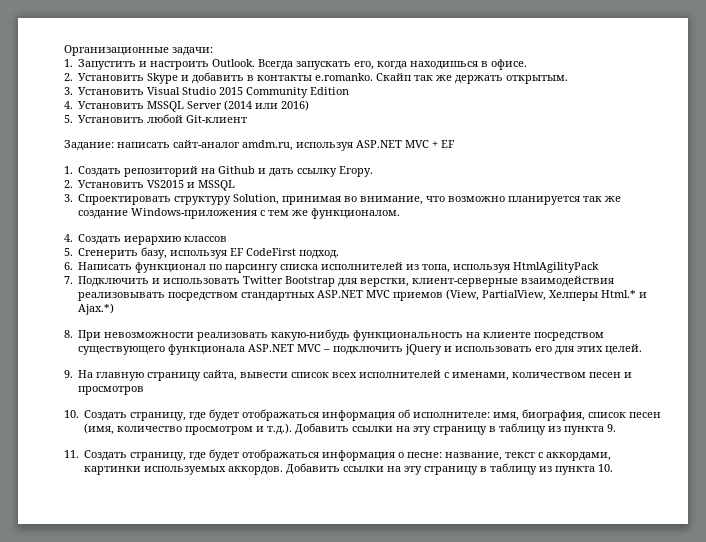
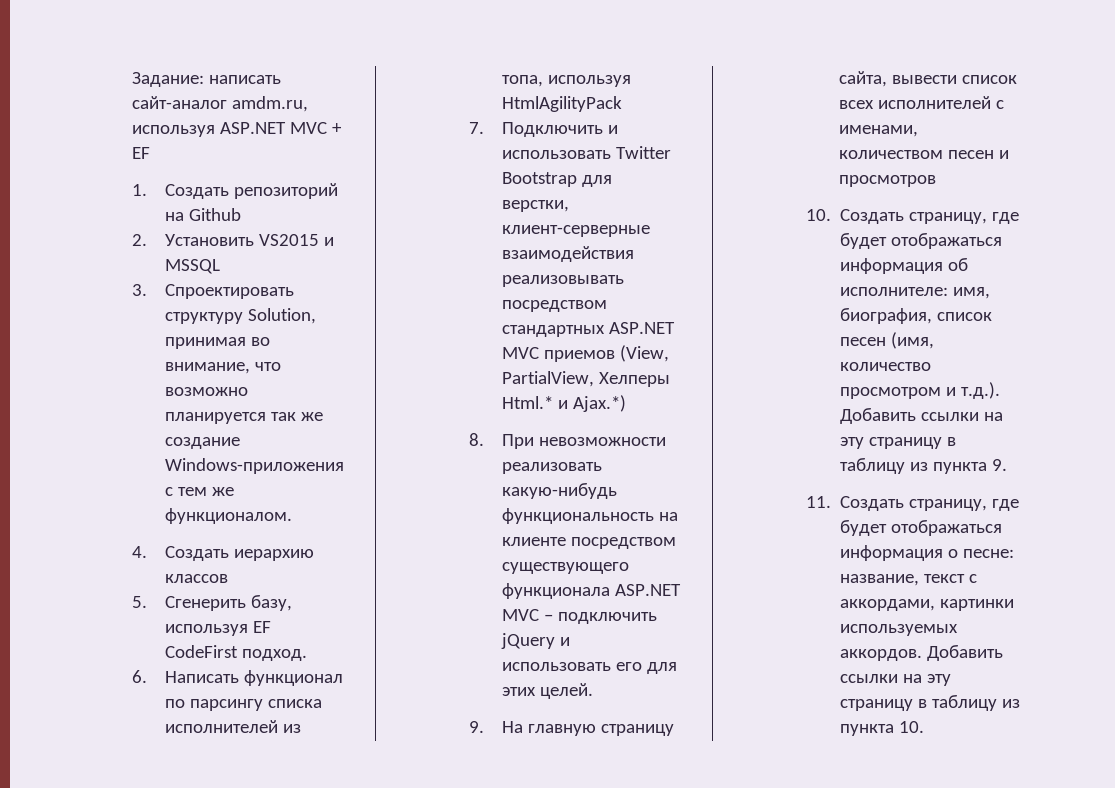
[63,45,213,56] [63,59,528,70] [63,72,569,84] [63,87,350,98] [63,100,310,112] [63,114,248,123] Организационные задачи: // 1. Запустить и настроить Outlook. Всегда запускать его, когда находишься в офисе. // 2. Установить Skype и добавить в контакты e.romanko. Скайп так же держать открытым. // 3. Установить Visual Studio 2015 Community Edition // 4. Установить MSSQL Server (2014 или 2016) // 5. Установить любой Git-клиент // -> (131, 79) none
[258,166,374,177] и дать ссылку Егору. -> (242, 214) none

